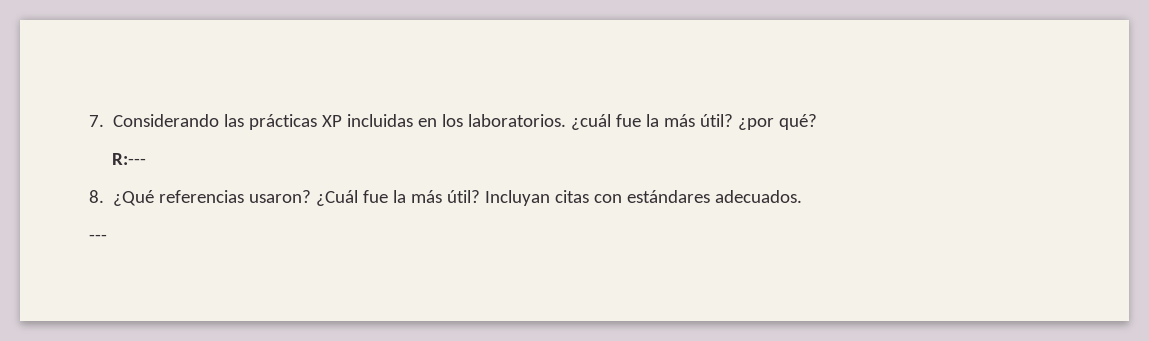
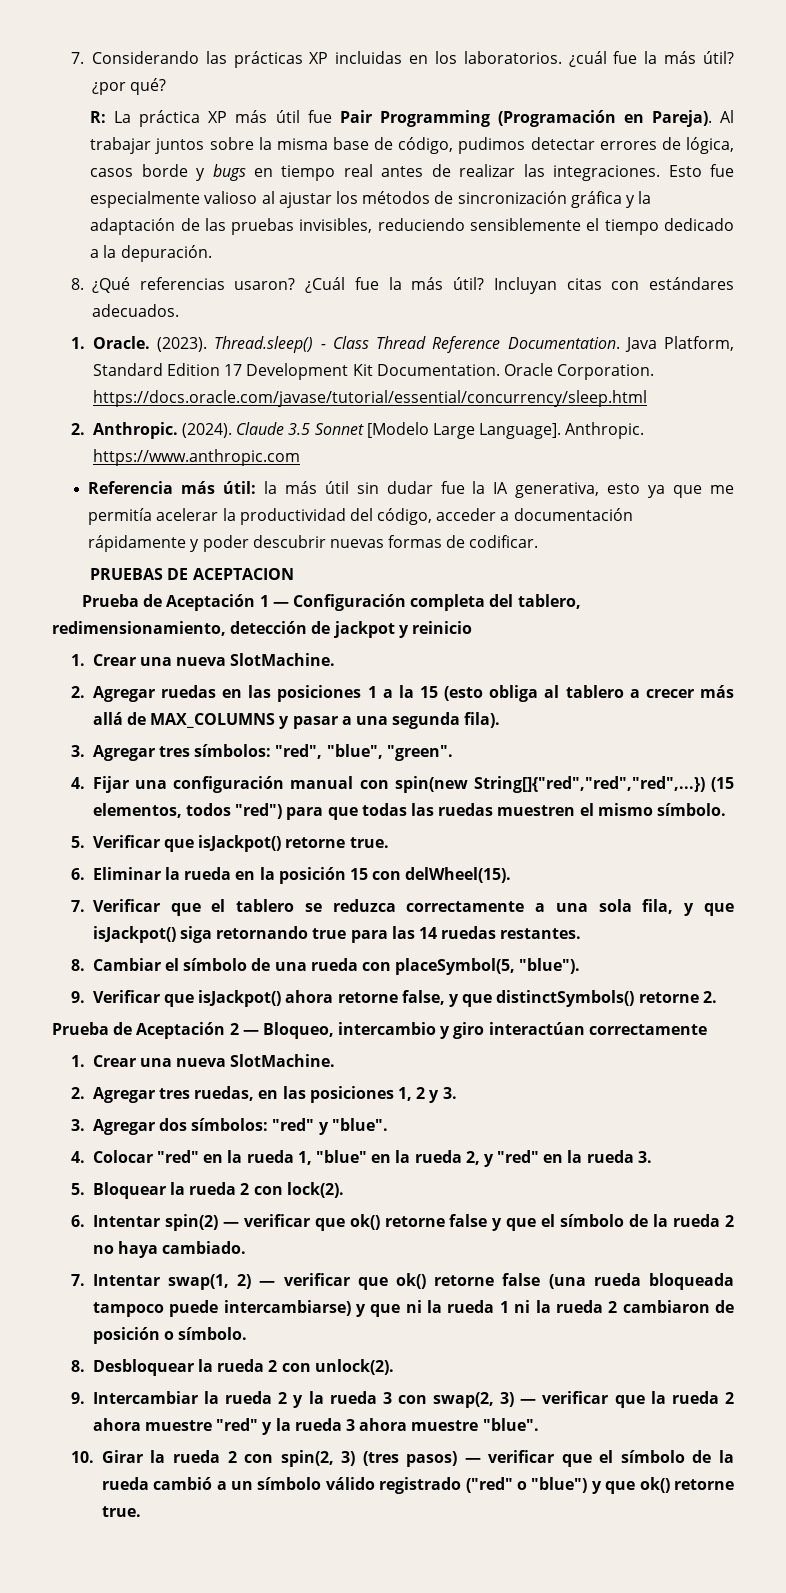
[112,153,147,165] R:--- -> [90,110,734,127] [90,137,734,154] [90,164,734,181] [90,191,652,208] [90,218,734,235] [90,245,212,262] R: La práctica XP más útil fue Pair Programming (Programación en Pareja). Al trabajar juntos sobre la misma base de código, pudimos detectar errores de lógica, casos borde y bugs en tiempo real antes de realizar las integraciones. Esto fue especialmente valioso al ajustar los métodos de sincronización gráfica y la adaptación de las pruebas invisibles, reduciendo sensiblemente el tiempo dedicado a la depuración.
[89,234,108,241] --- -> [71,336,735,353] [92,363,655,380] [92,390,647,407] [71,422,645,439] [92,449,300,466] [88,481,735,498] [88,508,633,525] [88,535,539,552] [90,568,294,580] [82,594,581,611] [52,621,472,638] [71,653,336,666] [71,685,735,702] [92,712,501,729] [71,744,453,761] [71,776,734,793] [92,803,726,820] [71,835,389,852] [71,867,512,884] [71,899,735,916] [92,926,582,943] [71,958,581,975] [71,990,717,1007] [52,1022,707,1039] [71,1054,336,1067] [71,1086,457,1103] [71,1118,388,1135] [71,1150,652,1167] [71,1182,344,1199] [71,1214,735,1231] [92,1241,247,1258] [71,1273,734,1290] [92,1300,734,1317] [92,1327,248,1344] [71,1359,394,1376] [71,1391,734,1408] [92,1418,539,1435] [71,1450,735,1467] [101,1477,734,1494] [101,1506,141,1517] 1. Oracle. (2023). Thread.sleep() - Class Thread Reference Documentation. Java Platform, Standard Edition 17 Development Kit Documentation. Oracle Corporation. https://docs.oracle.com/javase/tutorial/essential/concurrency/sleep.html // 2. Anthropic. (2024). Claude 3.5 Sonnet [Modelo Large Language]. Anthropic. https://www.anthropic.com // Referencia más útil: la más útil sin dudar fue la IA generativa, esto ya que me permitía acelerar la productividad del código, acceder a documentación rápidamente y poder descubrir nuevas formas de codificar. // PRUEBAS DE ACEPTACION // Prueba de Aceptación 1 — Configuración completa del tablero, redimensionamiento, detección de jackpot y reinicio // 1. Crear una nueva SlotMachine. // 2. Agregar ruedas en las posiciones 1 a la 15 (esto obliga al tablero a crecer más allá de MAX_COLUMNS y pasar a una segunda fila). // 3. Agregar tres símbolos: "red", "blue", "green". // 4. Fijar una configuración manual con spin(new String[]{"red","red","red",...}) (15 elementos, todos "red") para que todas las ruedas muestren el mismo símbolo. // 5. Verificar que isJackpot() retorne true. // 6. Eliminar la rueda en la posición 15 con delWheel(15). // 7. Verificar que el tablero se reduzca correctamente a una sola fila, y que isJackpot() siga retornando true para las 14 ruedas restantes. // 8. Cambiar el símbolo de una rueda con placeSymbol(5, "blue"). // 9. Verificar que isJackpot() ahora retorne false, y que distinctSymbols() retorne 2. // Prueba de Aceptación 2 — Bloqueo, intercambio y giro interactúan correctamente // 1. Crear una nueva SlotMachine. // 2. Agregar tres ruedas, en las posiciones 1, 2 y 3. // 3. Agregar dos símbolos: "red" y "blue". // 4. Colocar "red" en la rueda 1, "blue" en la rueda 2, y "red" en la rueda 3. // 5. Bloquear la rueda 2 con lock(2). // 6. Intentar spin(2) — verificar que ok() retorne false y que el símbolo de la rueda 2 no haya cambiado. // 7. Intentar swap(1, 2) — verificar que ok() retorne false (una rueda bloqueada tampoco puede intercambiarse) y que ni la rueda 1 ni la rueda 2 cambiaron de posición o símbolo. // 8. Desbloquear la rueda 2 con unlock(2). // 9. Intercambiar la rueda 2 y la rueda 3 con swap(2, 3) — verificar que la rueda 2 ahora muestre "red" y la rueda 3 ahora muestre "blue". // 10. Girar la rueda 2 con spin(2, 3) (tres pasos) — verificar que el símbolo de la rueda cambió a un símbolo válido registrado ("red" o "blue") y que ok() retorne true.

